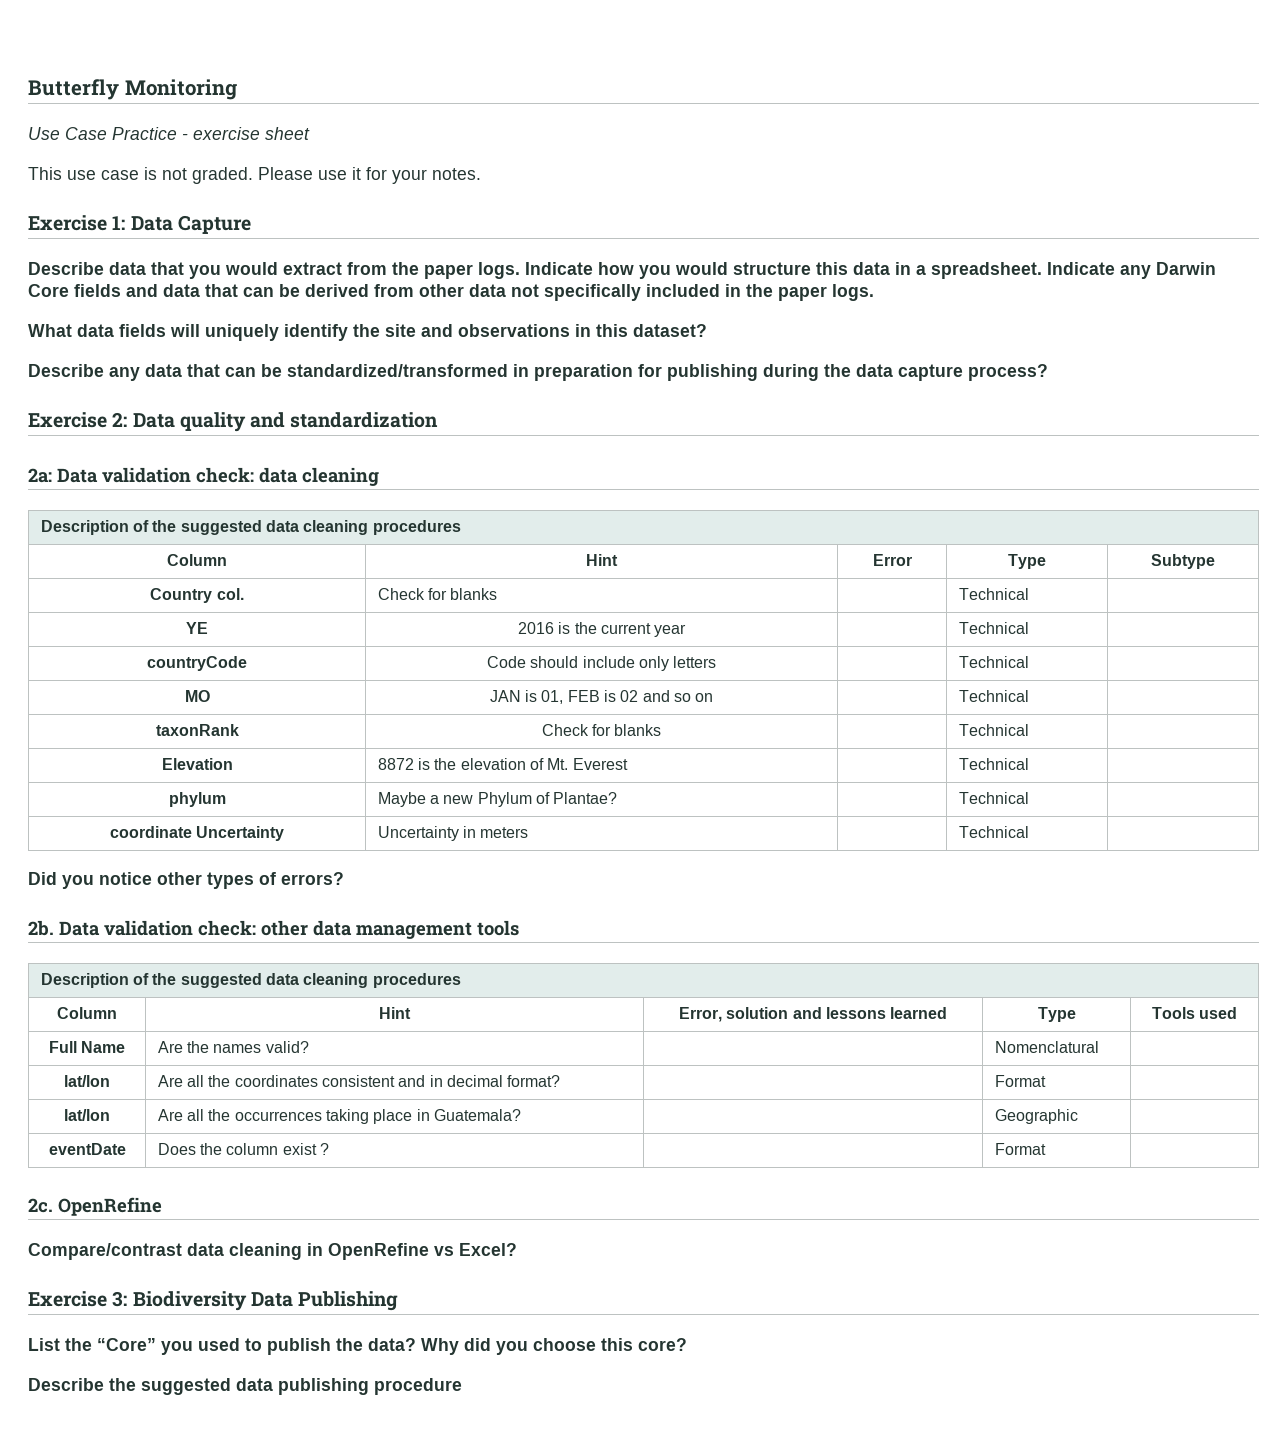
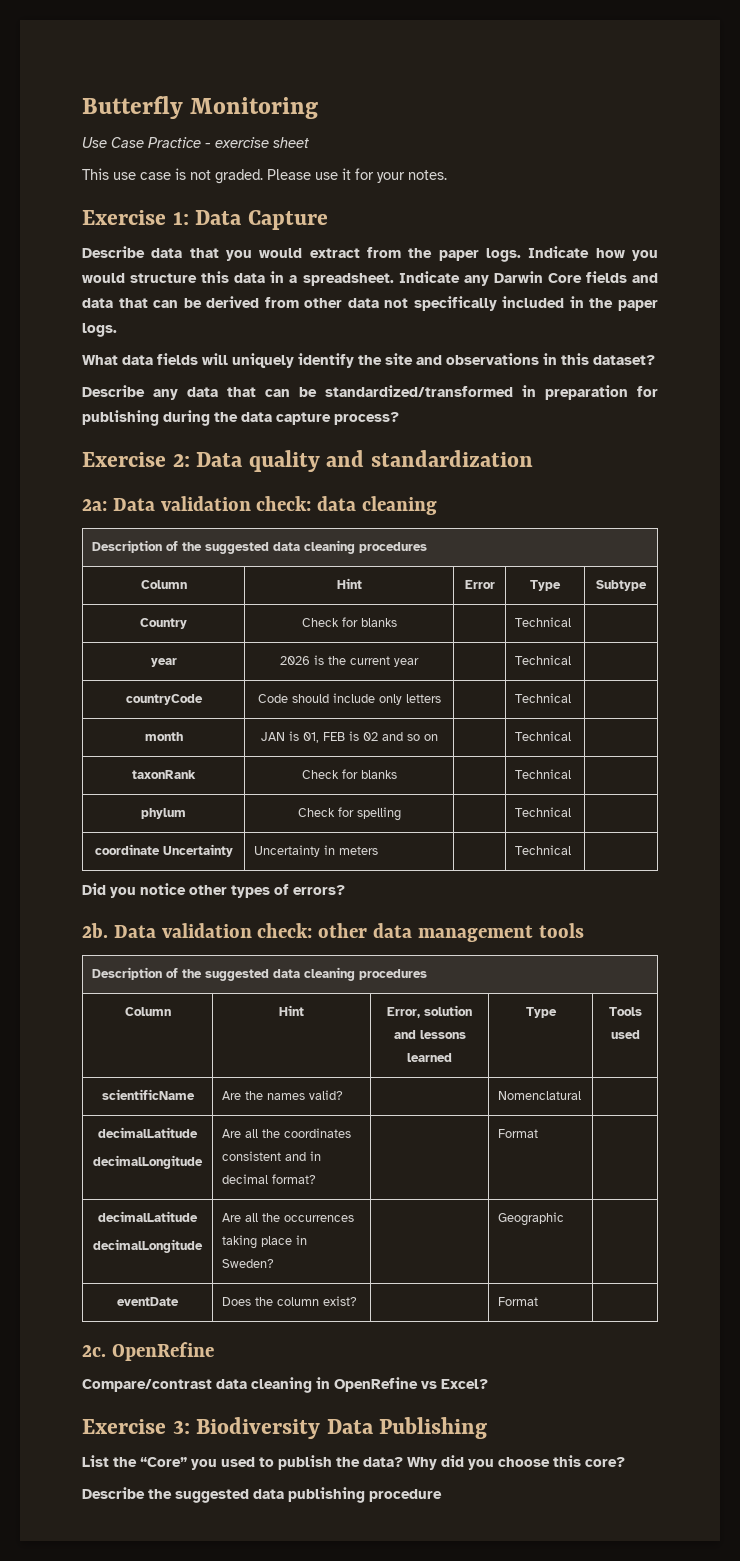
[216,588,244,600] [377,588,498,600] [958,588,1029,600] [186,622,208,634] [517,622,554,634] col. | Check for blanks | | Technical | // YE | 2016 -> [301,617,397,627] [515,617,572,627] [150,658,177,667] [280,656,310,665] | Check for blanks | | Technical | // year | 2026
[184,690,210,702] MO -> [144,732,183,741] month
[161,758,233,770] [377,758,628,770] [958,758,1029,770] [168,792,226,807] [377,792,618,807] Elevation | 8872 is the elevation of Mt. Everest | | Technical | // phylum | Maybe a new Phylum of Plantae? -> [141,808,186,819] [297,807,401,821] phylum | Check for spelling
[48,1041,126,1053] Full Name -> [101,1089,195,1100] scientificName
[64,1075,110,1087] lat/lon -> [98,1127,198,1138] [93,1155,203,1169] decimalLatitude // decimalLongitude
[64,1109,110,1121] lat/lon -> [98,1211,198,1222] [93,1239,203,1253] decimalLatitude // decimalLongitude
[433,1109,521,1121] Guatemala? -> [222,1259,275,1268] Sweden?
[282,1143,329,1155] exist ? -> [323,1296,358,1306] exist?

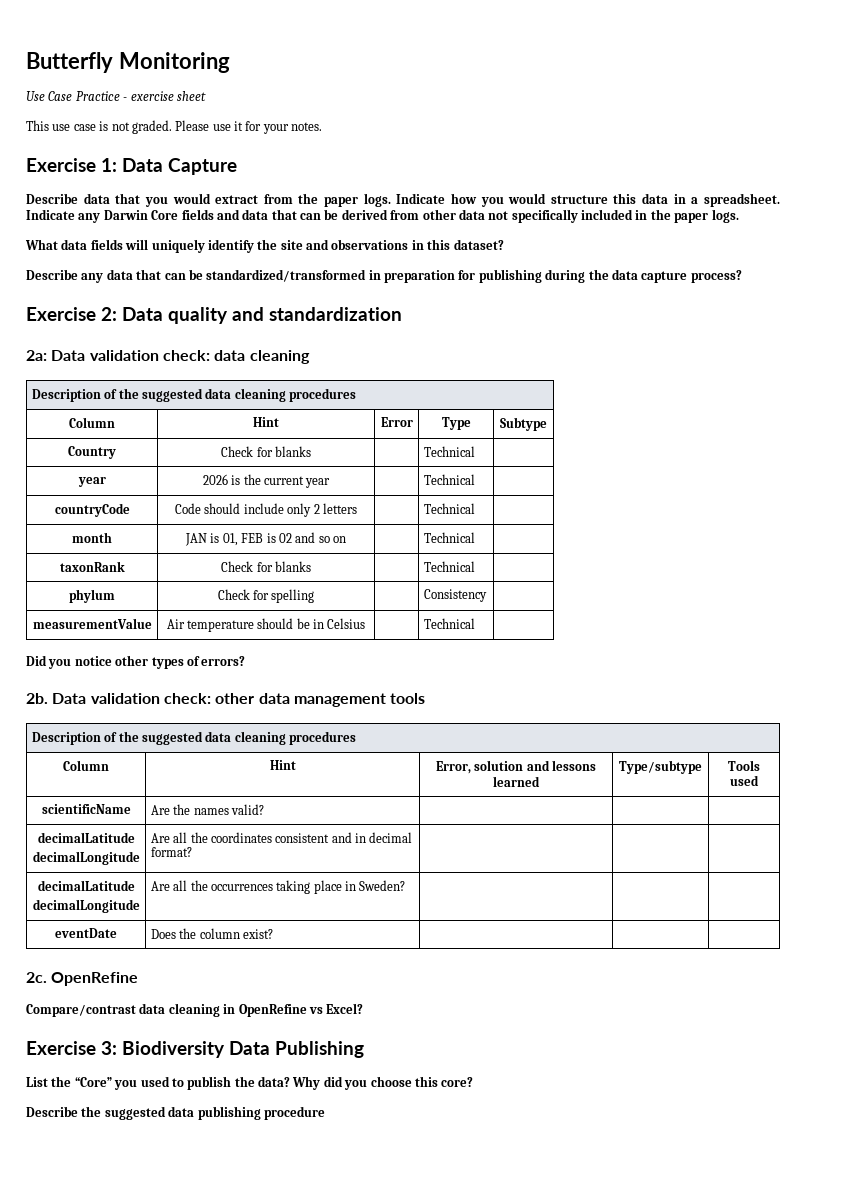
(402, 699) none -> [313,504,320,514] 2
[515,807,572,817] [94,844,233,857] [254,845,379,857] Technical | // coordinate Uncertainty | Uncertainty in meters -> [423,589,487,602] [32,618,152,629] [166,618,366,632] Consistency | // measurementValue | Air temperature should be in Celsius
[525,1007,557,1018] Type -> [619,760,702,774] Type/subtype
[498,1091,582,1100] Nomenclatural -> (264, 809) none
[498,1129,539,1138] Format -> (192, 852) none
[498,1212,565,1226] Geographic -> (406, 885) none
[498,1297,539,1306] Format -> (273, 934) none

